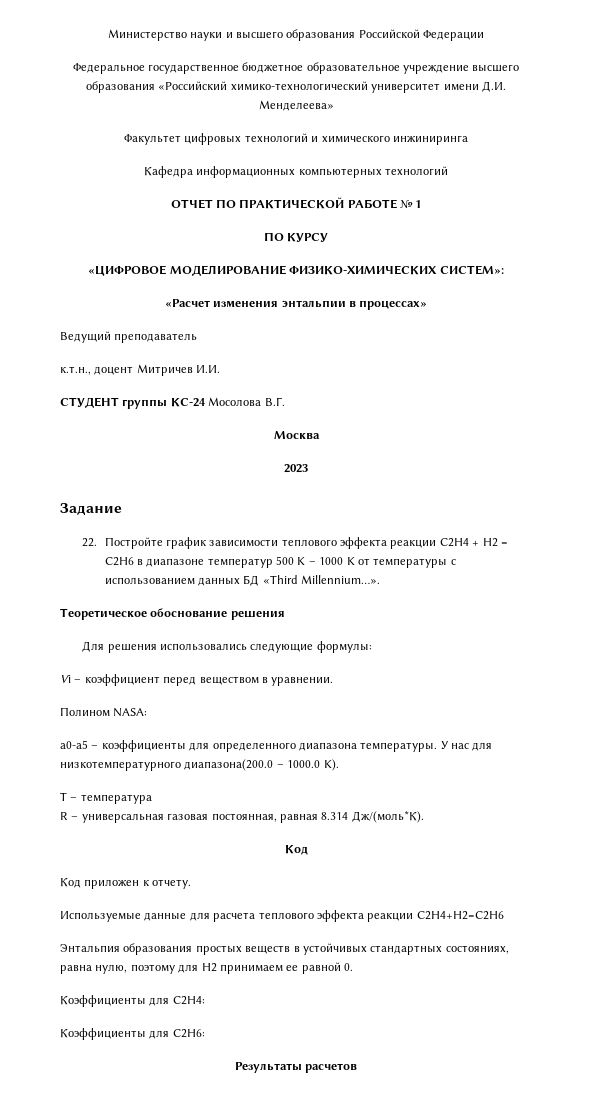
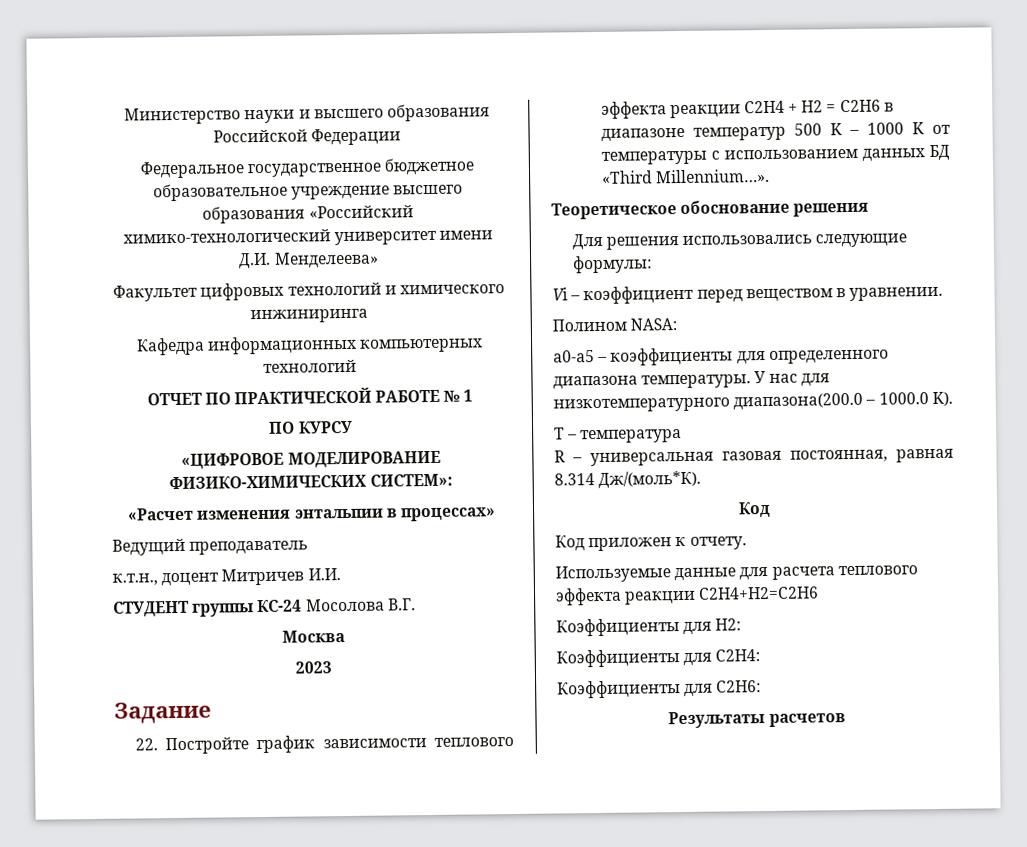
[60,943,509,955] [60,962,353,974] Энтальпия образования простых веществ в устойчивых стандартных состояниях, равна нулю, поэтому для H2 принимаем ее равной 0. -> [556,618,742,637] Коэффициенты для H2:

